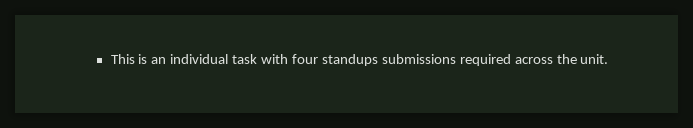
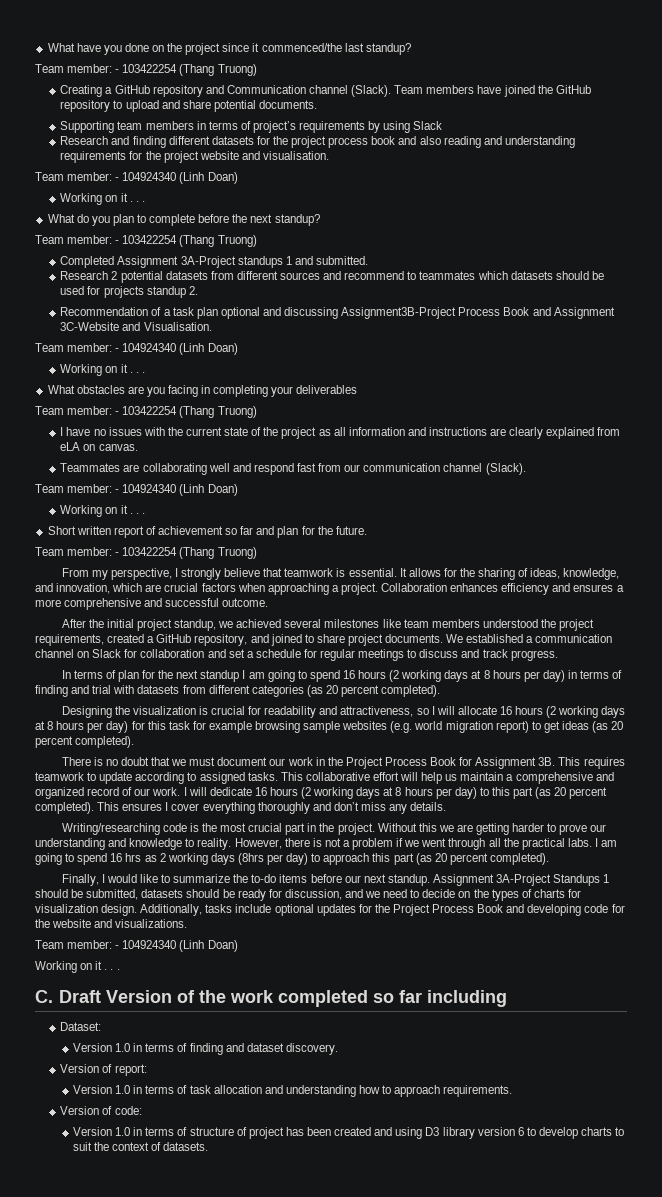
[110,54,609,66] This is an individual task with four standups submissions required across the unit. -> [47,43,411,55] [35,64,257,76] [60,85,591,97] [60,100,317,112] [60,121,443,133] [60,136,575,148] [60,151,329,163] [35,172,238,184] [60,193,145,205] [47,214,320,226] [35,235,257,247] [60,256,368,268] [60,271,604,283] [60,286,198,298] [60,307,615,319] [60,322,212,331] [35,343,238,355] [60,364,145,376] [47,385,358,397] [35,406,257,418] [60,427,621,439] [60,442,138,451] [60,463,526,475] [35,484,238,496] [60,505,145,517] [47,526,367,538] [35,547,257,559] [61,568,620,580] [35,583,624,595] [35,598,269,610] [61,619,595,631] [35,634,613,646] [35,649,558,661] [61,670,623,682] [35,685,441,697] [61,706,626,718] [35,721,624,733] [35,736,135,748] [61,757,625,769] [35,772,614,784] [35,787,608,799] [35,802,447,814] [61,823,607,835] [35,838,618,850] [35,853,549,865] [61,874,610,886] [35,889,581,901] [35,904,625,916] [35,919,188,928] [35,940,238,952] [35,961,120,973] [35,990,507,1007] [60,1022,102,1031] [73,1043,338,1055] [60,1064,147,1076] [73,1085,513,1097] [60,1106,142,1115] [73,1127,625,1139] [73,1142,209,1151] What have you done on the project since it commenced/the last standup? // Team member: - 103422254 (Thang Truong) // Creating a GitHub repository and Communication channel (Slack). Team members have joined the GitHub repository to upload and share potential documents. // Supporting team members in terms of project’s requirements by using Slack // Research and finding different datasets for the project process book and also reading and understanding requirements for the project website and visualisation. // Team member: - 104924340 (Linh Doan) // Working on it . . . // What do you plan to complete before the next standup? // Team member: - 103422254 (Thang Truong) // Completed Assignment 3A-Project standups 1 and submitted. // Research 2 potential datasets from different sources and recommend to teammates which datasets should be used for projects standup 2. // Recommendation of a task plan optional and discussing Assignment3B-Project Process Book and Assignment 3C-Website and Visualisation. // Team member: - 104924340 (Linh Doan) // Working on it . . . // What obstacles are you facing in completing your deliverables // Team member: - 103422254 (Thang Truong) // I have no issues with the current state of the project as all information and instructions are clearly explained from eLA on canvas. // Teammates are collaborating well and respond fast from our communication channel (Slack). // Team member: - 104924340 (Linh Doan) // Working on it . . . // Short written report of achievement so far and plan for the future. // Team member: - 103422254 (Thang Truong) // From my perspective, I strongly believe that teamwork is essential. It allows for the sharing of ideas, knowledge, and innovation, which are crucial factors when approaching a project. Collaboration enhances efficiency and ensures a more comprehensive and successful outcome. // After the initial project standup, we achieved several milestones like team members understood the project requirements, created a GitHub repository, and joined to share project documents. We established a communication channel on Slack for collaboration and set a schedule for regular meetings to discuss and track progress. // In terms of plan for the next standup I am going to spend 16 hours (2 working days at 8 hours per day) in terms of finding and trial with datasets from different categories (as 20 percent completed). // Designing the visualization is crucial for readability and attractiveness, so I will allocate 16 hours (2 working days at 8 hours per day) for this task for example browsing sample websites (e.g. world migration report) to get ideas (as 20 percent completed). // There is no doubt that we must document our work in the Project Process Book for Assignment 3B. This requires teamwork to update according to assigned tasks. This collaborative effort will help us maintain a comprehensive and organized record of our work. I will dedicate 16 hours (2 working days at 8 hours per day) to this part (as 20 percent completed). This ensures I cover everything thoroughly and don’t miss any details. // Writing/researching code is the most crucial part in the project. Without this we are getting harder to prove our understanding and knowledge to reality. However, there is not a problem if we went through all the practical labs. I am going to spend 16 hrs as 2 working days (8hrs per day) to approach this part (as 20 percent completed). // Finally, I would like to summarize the to-do items before our next standup. Assignment 3A-Project Standups 1 should be submitted, datasets should be ready for discussion, and we need to decide on the types of charts for visualization design. Additionally, tasks include optional updates for the Project Process Book and developing code for the website and visualizations. // Team member: - 104924340 (Linh Doan) // Working on it . . . // C. Draft Version of the work completed so far including // Dataset: // Version 1.0 in terms of finding and dataset discovery. // Version of report: // Version 1.0 in terms of task allocation and understanding how to approach requirements. // Version of code: // Version 1.0 in terms of structure of project has been created and using D3 library version 6 to develop charts to suit the context of datasets.

